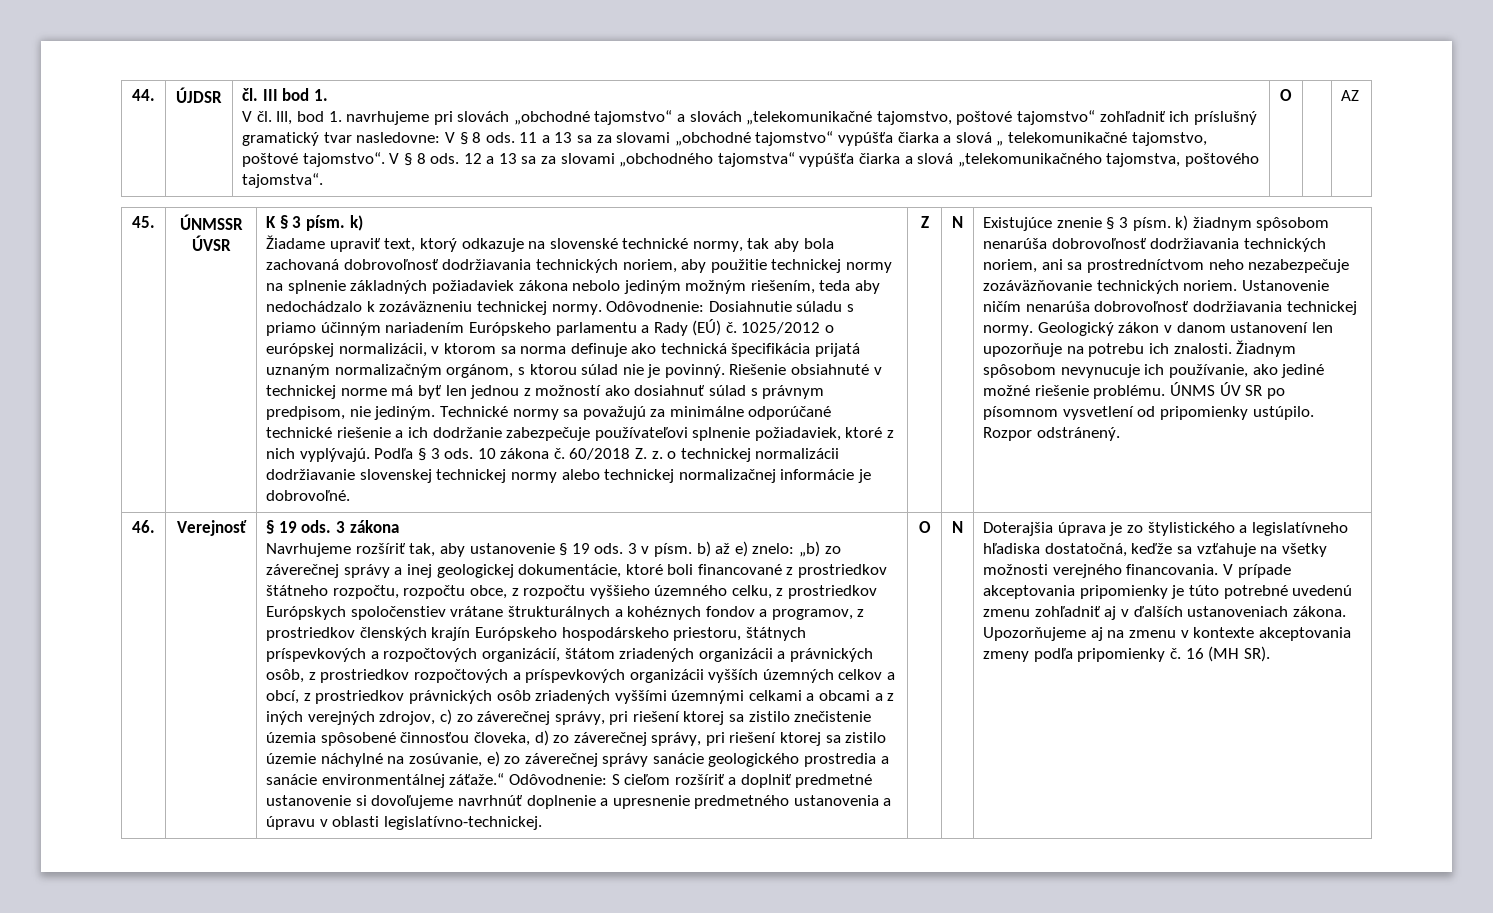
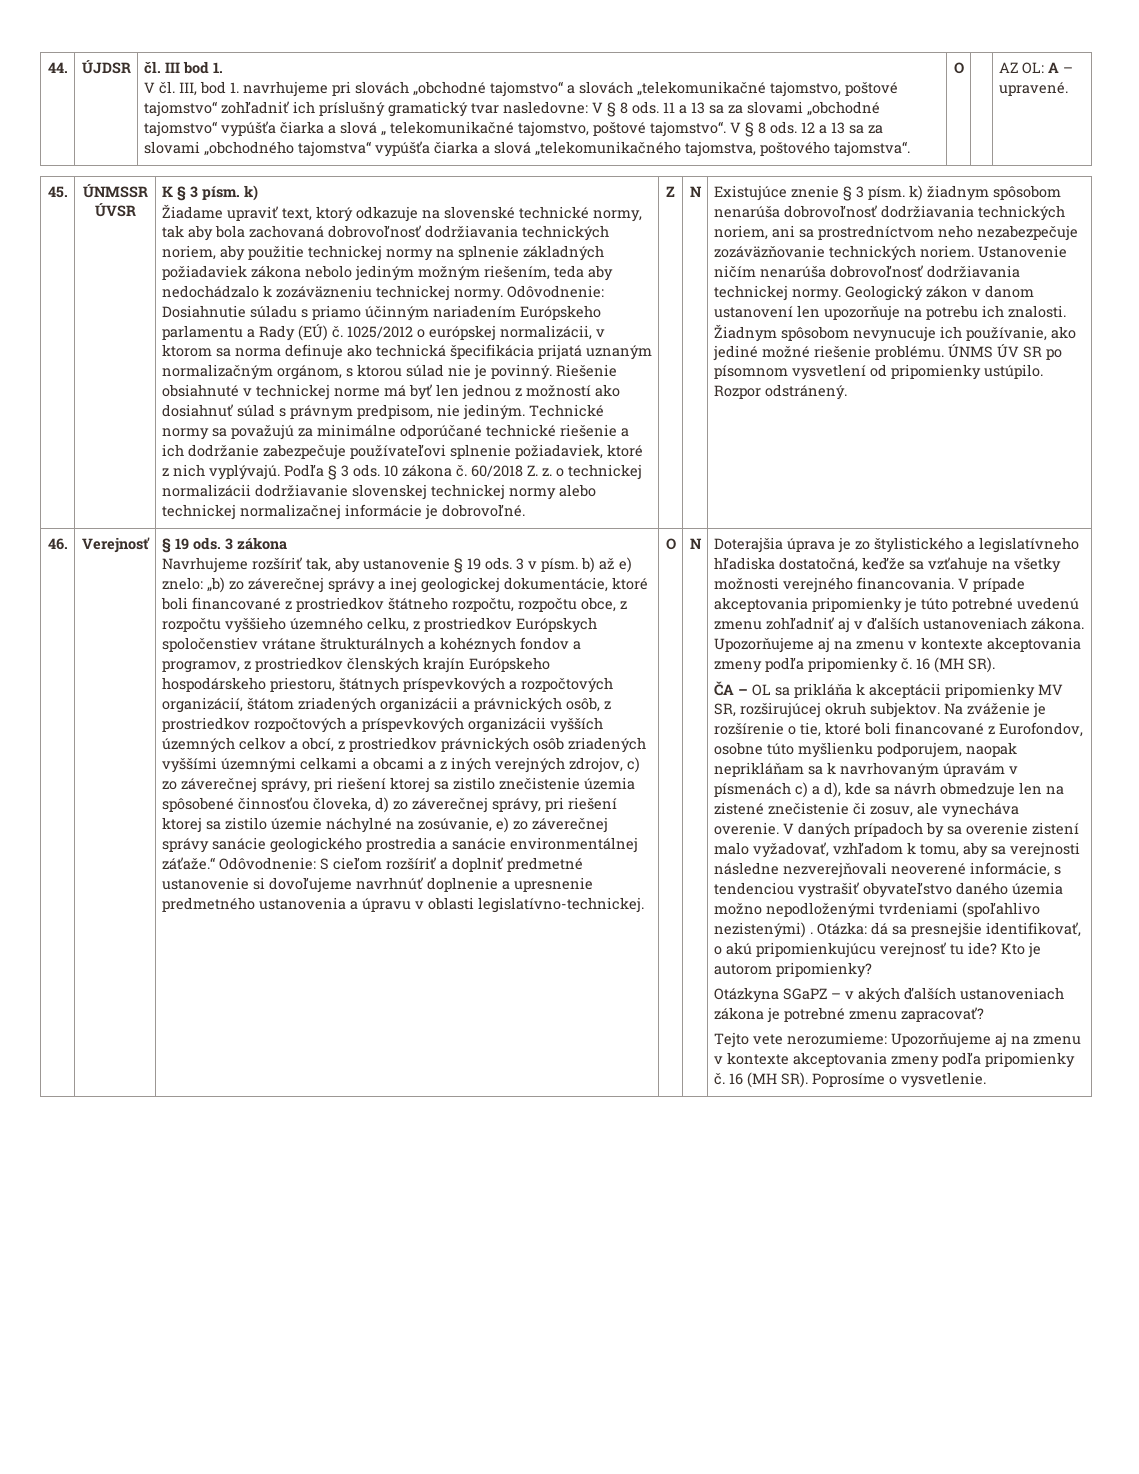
(1360, 95) none -> [1021,62,1073,74] [998,82,1068,96] OL: A – upravené.
(1270, 654) none -> [713,681,1063,699] [713,702,1046,718] [713,722,1083,737] [713,742,1017,758] [713,762,1018,778] [713,782,1064,798] [713,802,1019,818] [713,822,1079,838] [713,842,1080,858] [713,862,1061,878] [713,882,1063,898] [713,902,1040,918] [713,922,1081,938] [713,942,1041,958] [713,962,872,978] [713,987,1064,1003] [713,1007,984,1023] [713,1032,1081,1048] [713,1052,1075,1068] [713,1072,986,1088] // ČA – OL sa prikláňa k akceptácii pripomienky MV SR, rozširujúcej okruh subjektov. Na zváženie je rozšírenie o tie, ktoré boli financované z Eurofondov, osobne túto myšlienku podporujem, naopak neprikláňam sa k navrhovaným úpravám v písmenách c) a d), kde sa návrh obmedzuje len na zistené znečistenie či zosuv, ale vynecháva overenie. V daných prípadoch by sa overenie zistení malo vyžadovať, vzhľadom k tomu, aby sa verejnosti následne nezverejňovali neoverené informácie, s tendenciou vystrašiť obyvateľstvo daného územia možno nepodloženými tvrdeniami (spoľahlivo nezistenými) . Otázka: dá sa presnejšie identifikovať, o akú pripomienkujúcu verejnosť tu ide? Kto je autorom pripomienky? // Otázkyna SGaPZ – v akých ďalších ustanoveniach zákona je potrebné zmenu zapracovať? // Tejto vete nerozumieme: Upozorňujeme aj na zmenu v kontexte akceptovania zmeny podľa pripomienky č. 16 (MH SR). Poprosíme o vysvetlenie.

